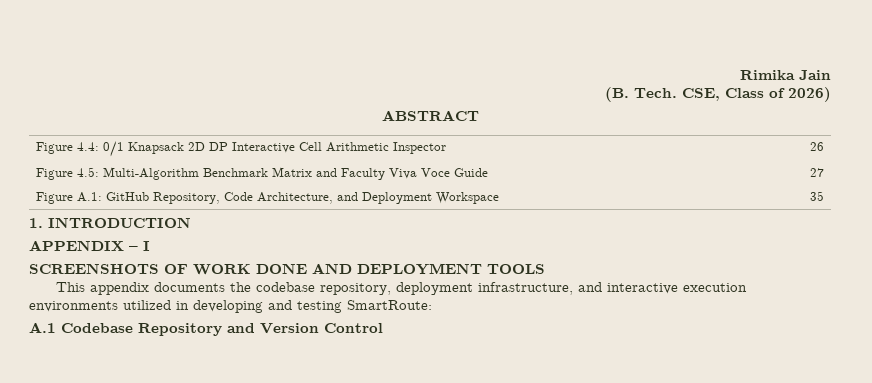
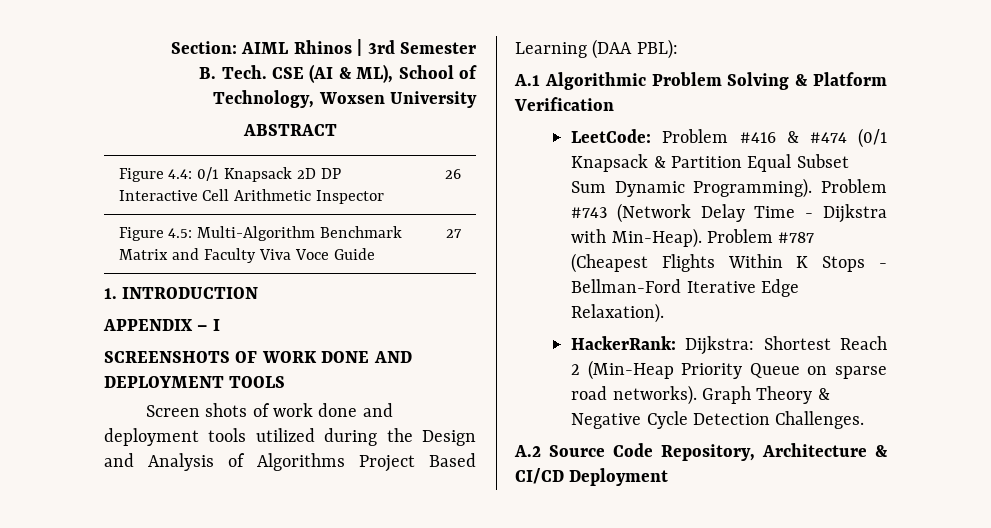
[740,70,831,80] [605,87,831,102] Rimika Jain // (B. Tech. CSE, Class of 2026) -> [171,39,476,56] [199,64,477,83] [213,90,477,108] Section: AIML Rhinos | 3rd Semester // B. Tech. CSE (AI & ML), School of Technology, Woxsen University
[35,192,499,204] [810,191,825,201] // Figure A.1: GitHub Repository, Code Architecture, and Deployment Workspace | 35 -> (463, 233) none
[55,282,747,295] [29,300,432,313] [29,322,383,336] This appendix documents the codebase repository, deployment infrastructure, and interactive execution environments utilized in developing and testing SmartRoute: // A.1 Codebase Repository and Version Control -> [145,403,393,417] [104,428,476,446] [104,453,476,472] [515,39,678,59] [514,72,887,90] [514,97,614,111] [571,128,887,148] [571,154,849,172] [571,178,887,198] [571,203,887,223] [571,228,815,248] [571,253,887,273] [571,279,800,297] [571,303,665,323] [571,336,887,355] [571,360,887,380] [571,385,830,405] [571,411,865,429] [514,443,887,461] [515,468,669,486] Screen shots of work done and deployment tools utilized during the Design and Analysis of Algorithms Project Based Learning (DAA PBL): // A.1 Algorithmic Problem Solving & Platform Verification // LeetCode: Problem #416 & #474 (0/1 Knapsack & Partition Equal Subset Sum Dynamic Programming). Problem #743 (Network Delay Time - Dijkstra with Min-Heap). Problem #787 (Cheapest Flights Within K Stops - Bellman-Ford Iterative Edge Relaxation). // HackerRank: Dijkstra: Shortest Reach 2 (Min-Heap Priority Queue on sparse road networks). Graph Theory & Negative Cycle Detection Challenges. // A.2 Source Code Repository, Architecture & CI/CD Deployment

